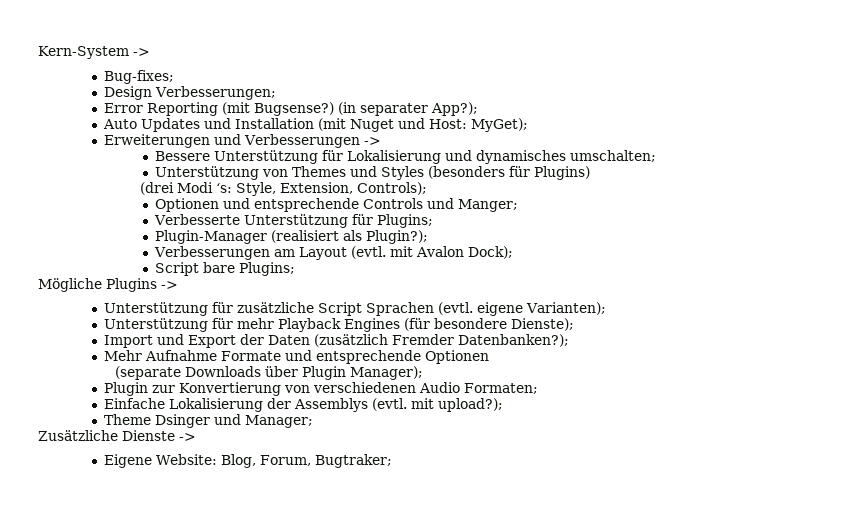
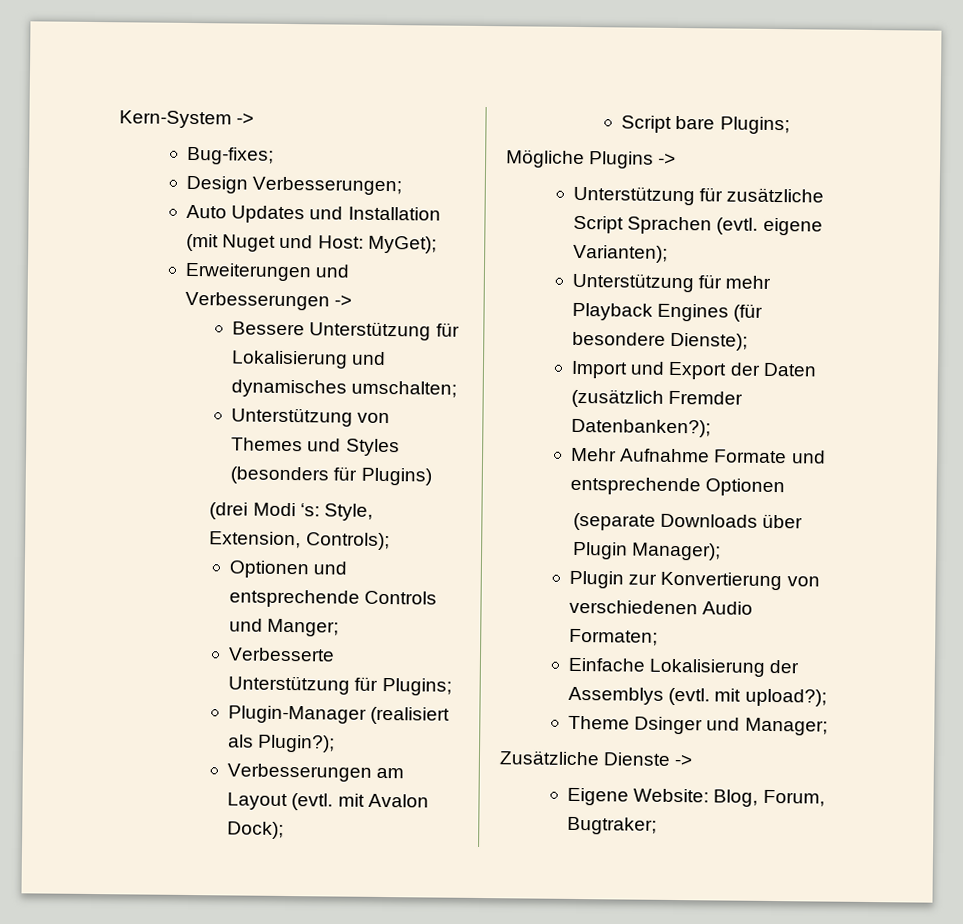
[103,102,478,116] // Error Reporting (mit Bugsense?) (in separater App?); -> (403, 186) none

